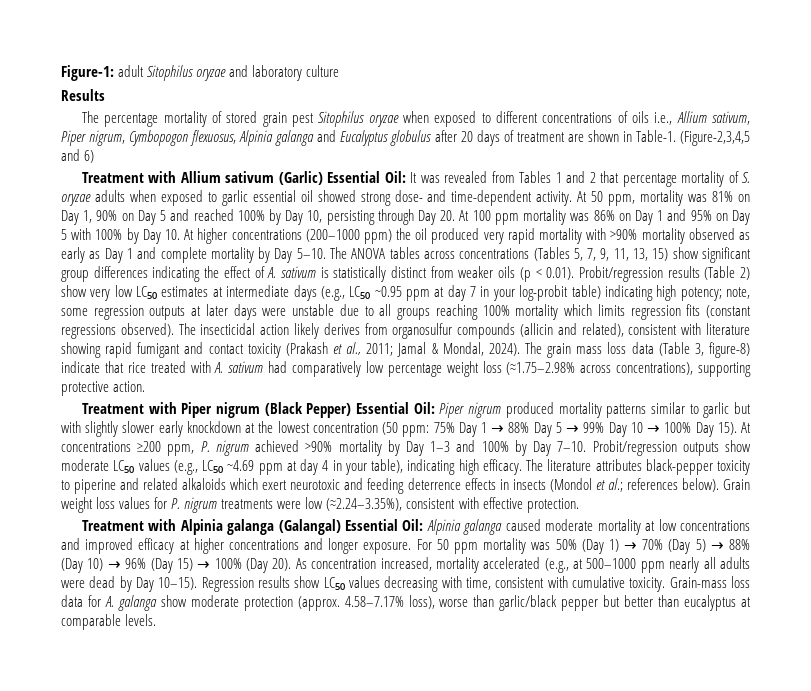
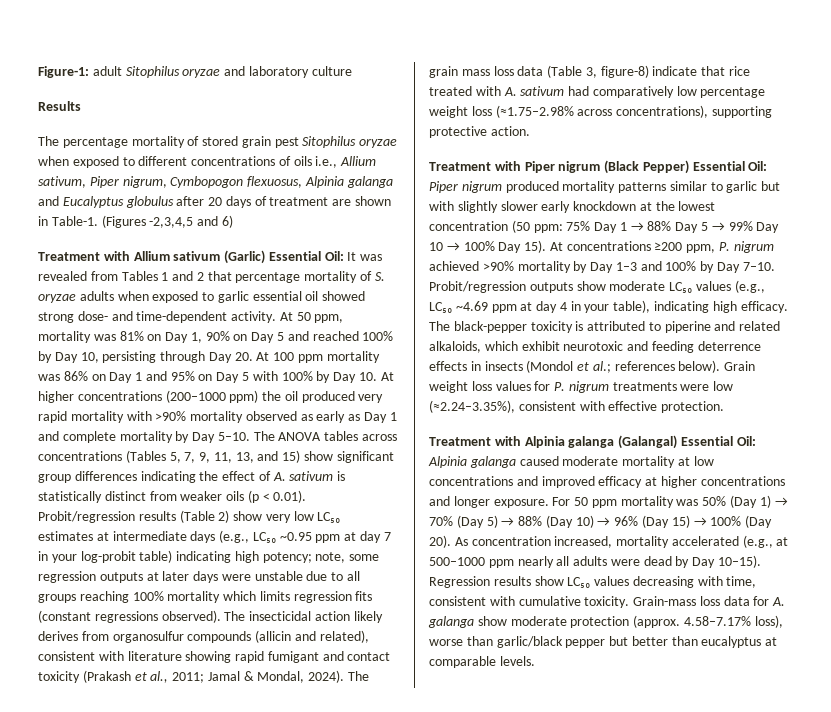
[679,131,750,146] (Figure-2,3,4,5 -> [101,215,194,228] (Figures -2,3,4,5
(649, 254) none -> [257,451,279,461] and
[547,459,750,475] literature attributes black-pepper toxicity -> [453,321,646,333] black-pepper toxicity is attributed
[182,478,288,490] alkaloids which exert -> [429,341,560,353] alkaloids, which exhibit

